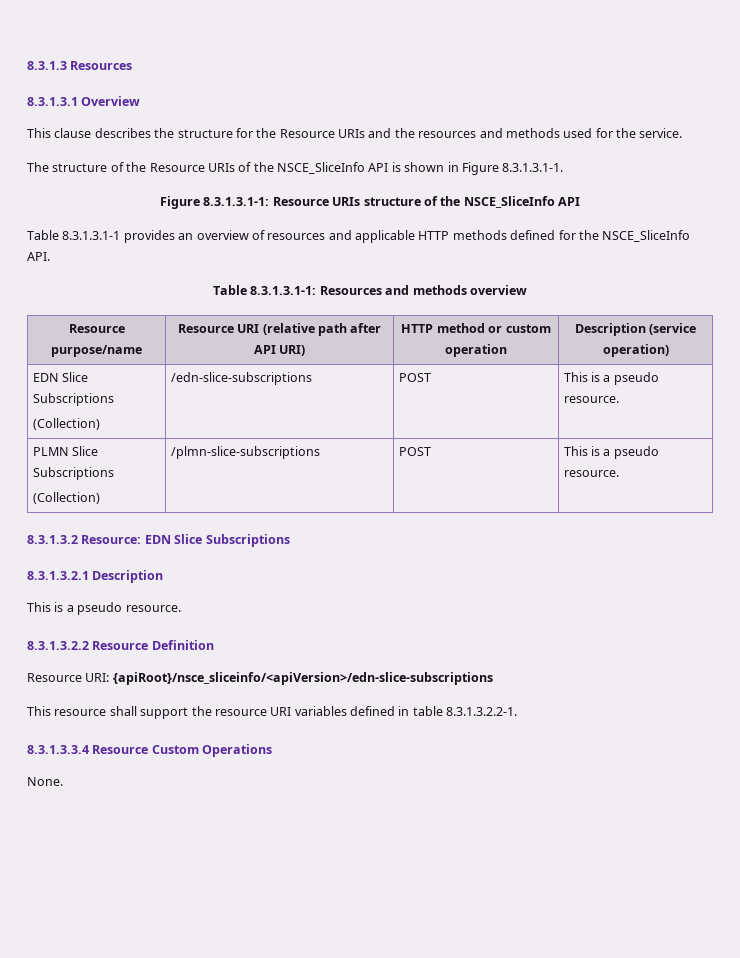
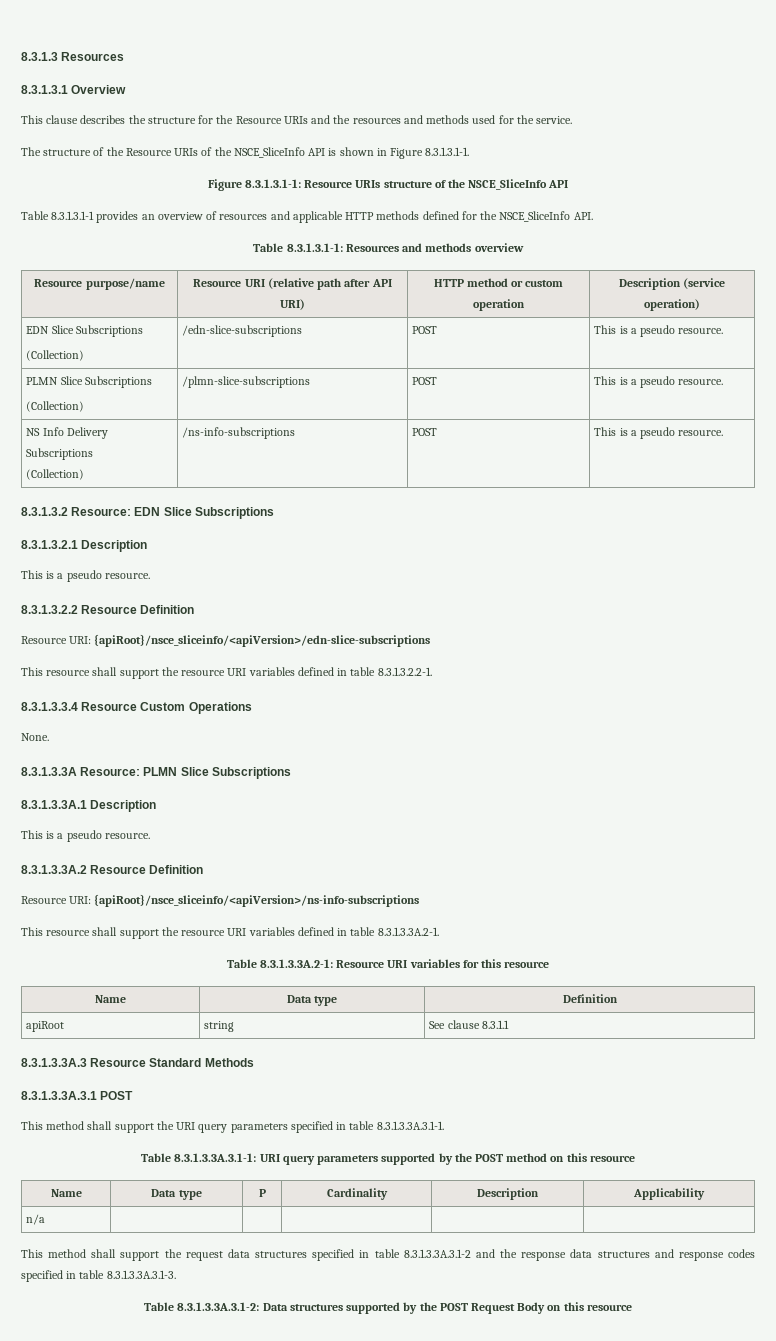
(619, 473) none -> [26,427,108,439] [26,448,94,460] [26,469,85,480] [182,427,296,439] [412,428,438,436] [594,427,724,439] // NS Info Delivery Subscriptions // (Collection) | /ns-info-subscriptions | POST | This is a pseudo resource.
(63, 781) none -> [21,767,291,779] [21,800,157,812] [21,830,150,842] [21,865,204,874] [21,894,420,907] [21,927,439,939] [226,959,550,968] [95,995,126,1003] [286,995,338,1006] [562,994,618,1003] [26,1021,65,1032] [204,1021,235,1032] [429,1020,509,1029] [21,1058,254,1067] [21,1091,134,1100] [21,1121,444,1133] [141,1153,635,1165] [50,1189,82,1197] [151,1189,202,1200] [258,1189,266,1197] [326,1188,388,1200] [476,1188,539,1200] [633,1188,705,1200] [26,1214,46,1225] [21,1249,755,1261] [21,1270,176,1282] [144,1302,632,1314] // 8.3.1.3.3A Resource: PLMN Slice Subscriptions // 8.3.1.3.3A.1 Description // This is a pseudo resource. // 8.3.1.3.3A.2 Resource Definition // Resource URI: {apiRoot}/nsce_sliceinfo/<apiVersion>/ns-info-subscriptions // This resource shall support the resource URI variables defined in table 8.3.1.3.3A.2-1. // Table 8.3.1.3.3A.2-1: Resource URI variables for this resource // Name | Data type | Definition // apiRoot | string | See clause 8.3.1.1 // 8.3.1.3.3A.3 Resource Standard Methods // 8.3.1.3.3A.3.1 POST // This method shall support the URI query parameters specified in table 8.3.1.3.3A.3.1-1. // Table 8.3.1.3.3A.3.1-1: URI query parameters supported by the POST method on this resource // Name | Data type | P | Cardinality | Description | Applicability // n/a | | | | | // This method shall support the request data structures specified in table 8.3.1.3.3A.3.1-2 and the response data structures and response codes specified in table 8.3.1.3.3A.3.1-3. // Table 8.3.1.3.3A.3.1-2: Data structures supported by the POST Request Body on this resource

